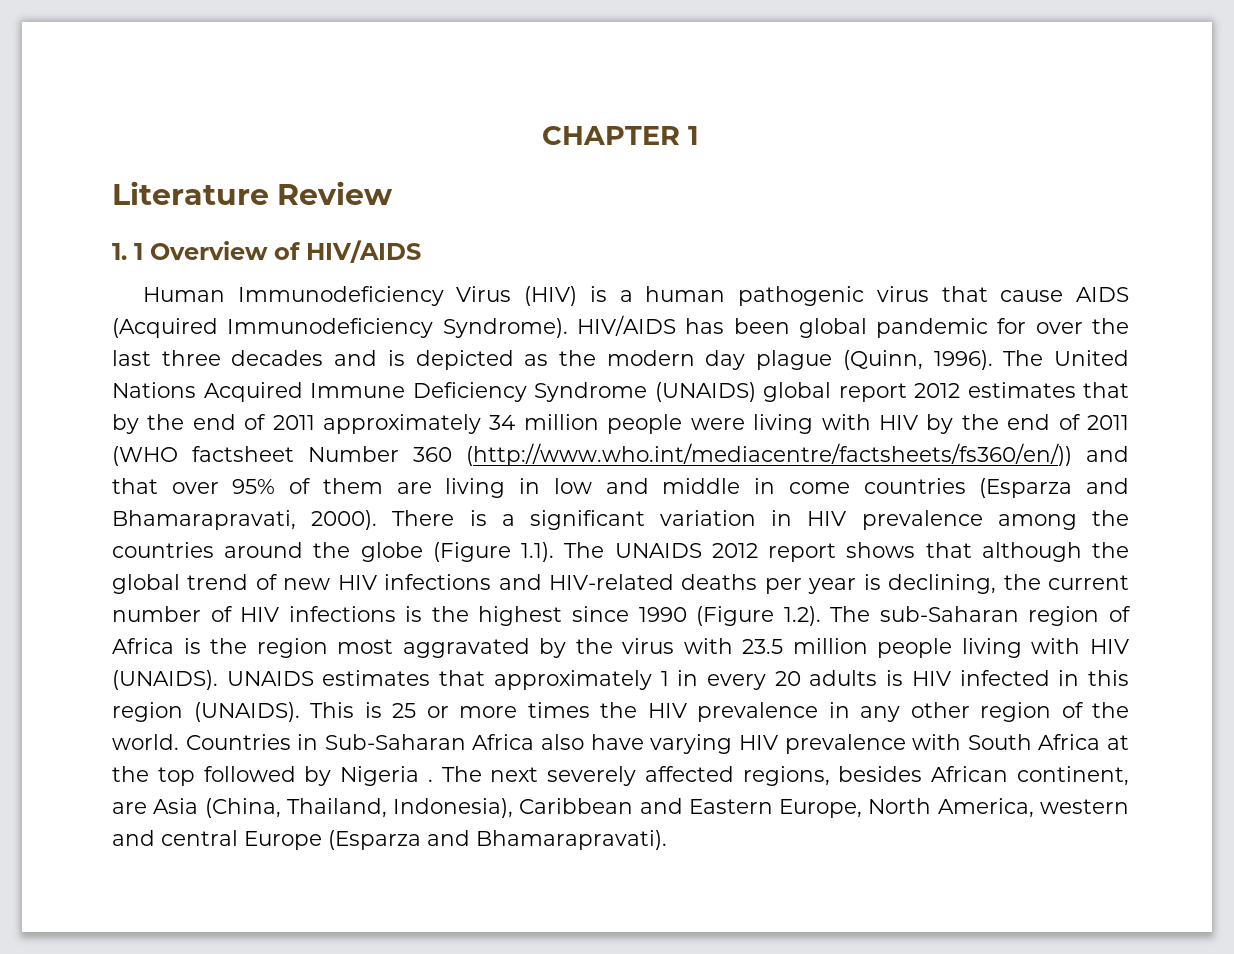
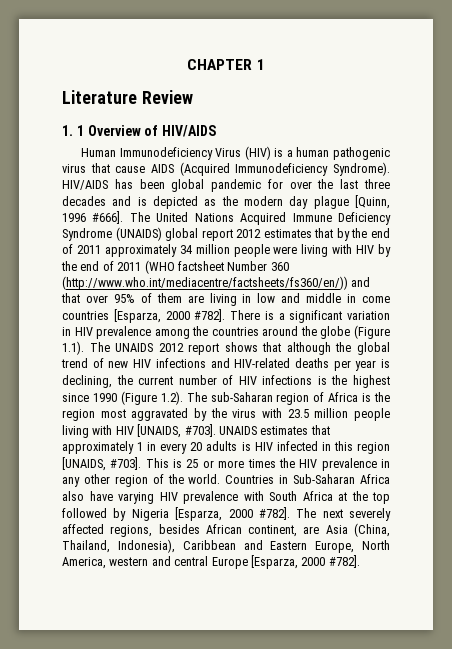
[842,350,993,370] (Quinn, 1996). -> [355,195,391,209] [62,211,124,224] [Quinn, 1996 #666].
[979,478,1130,498] [112,510,378,530] (Esparza and Bhamarapravati, 2000). -> [113,309,226,323] [Esparza, 2000 #782].
[112,670,218,690] (UNAIDS). -> [137,424,216,438] [UNAIDS, #703].
[193,702,300,722] (UNAIDS). -> [62,457,142,471] [UNAIDS, #703].
[427,779,433,782] . -> [175,507,290,521] [Esparza, 2000 #782].
[328,830,667,850] (Esparza and Bhamarapravati). -> [250,555,360,569] [Esparza, 2000 #782].

